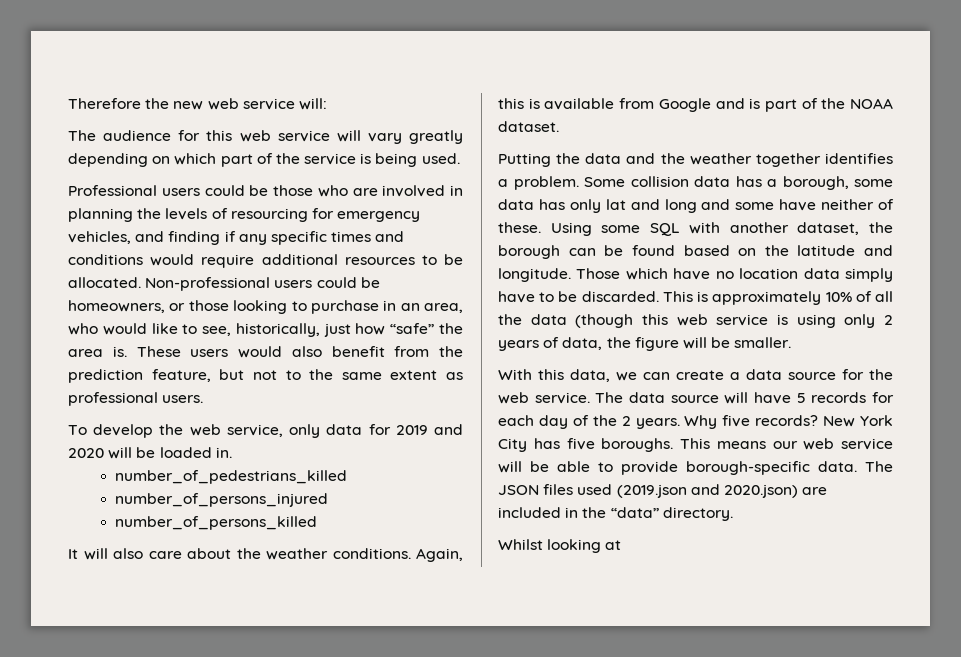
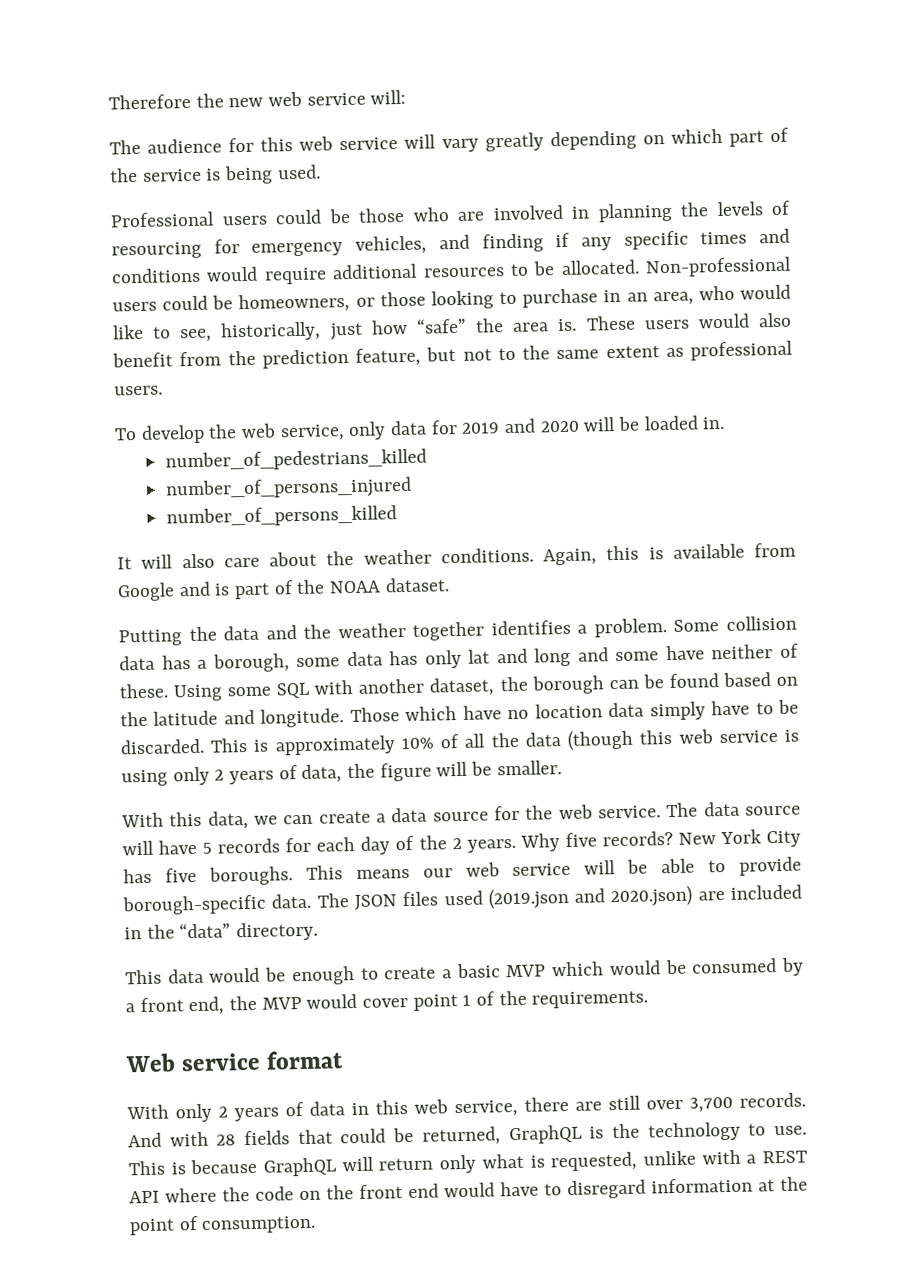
[498,539,622,553] Whilst looking at -> [125,957,804,986] [125,990,649,1016] [125,1050,344,1073] [126,1092,806,1123] [128,1121,807,1148] [128,1149,808,1177] [129,1176,808,1204] [129,1215,317,1236] This data would be enough to create a basic MVP which would be consumed by a front end, the MVP would cover point 1 of the requirements. // Web service format // With only 2 years of data in this web service, there are still over 3,700 records. And with 28 fields that could be returned, GraphQL is the technology to use. This is because GraphQL will return only what is requested, unlike with a REST API where the code on the front end would have to disregard information at the point of consumption.

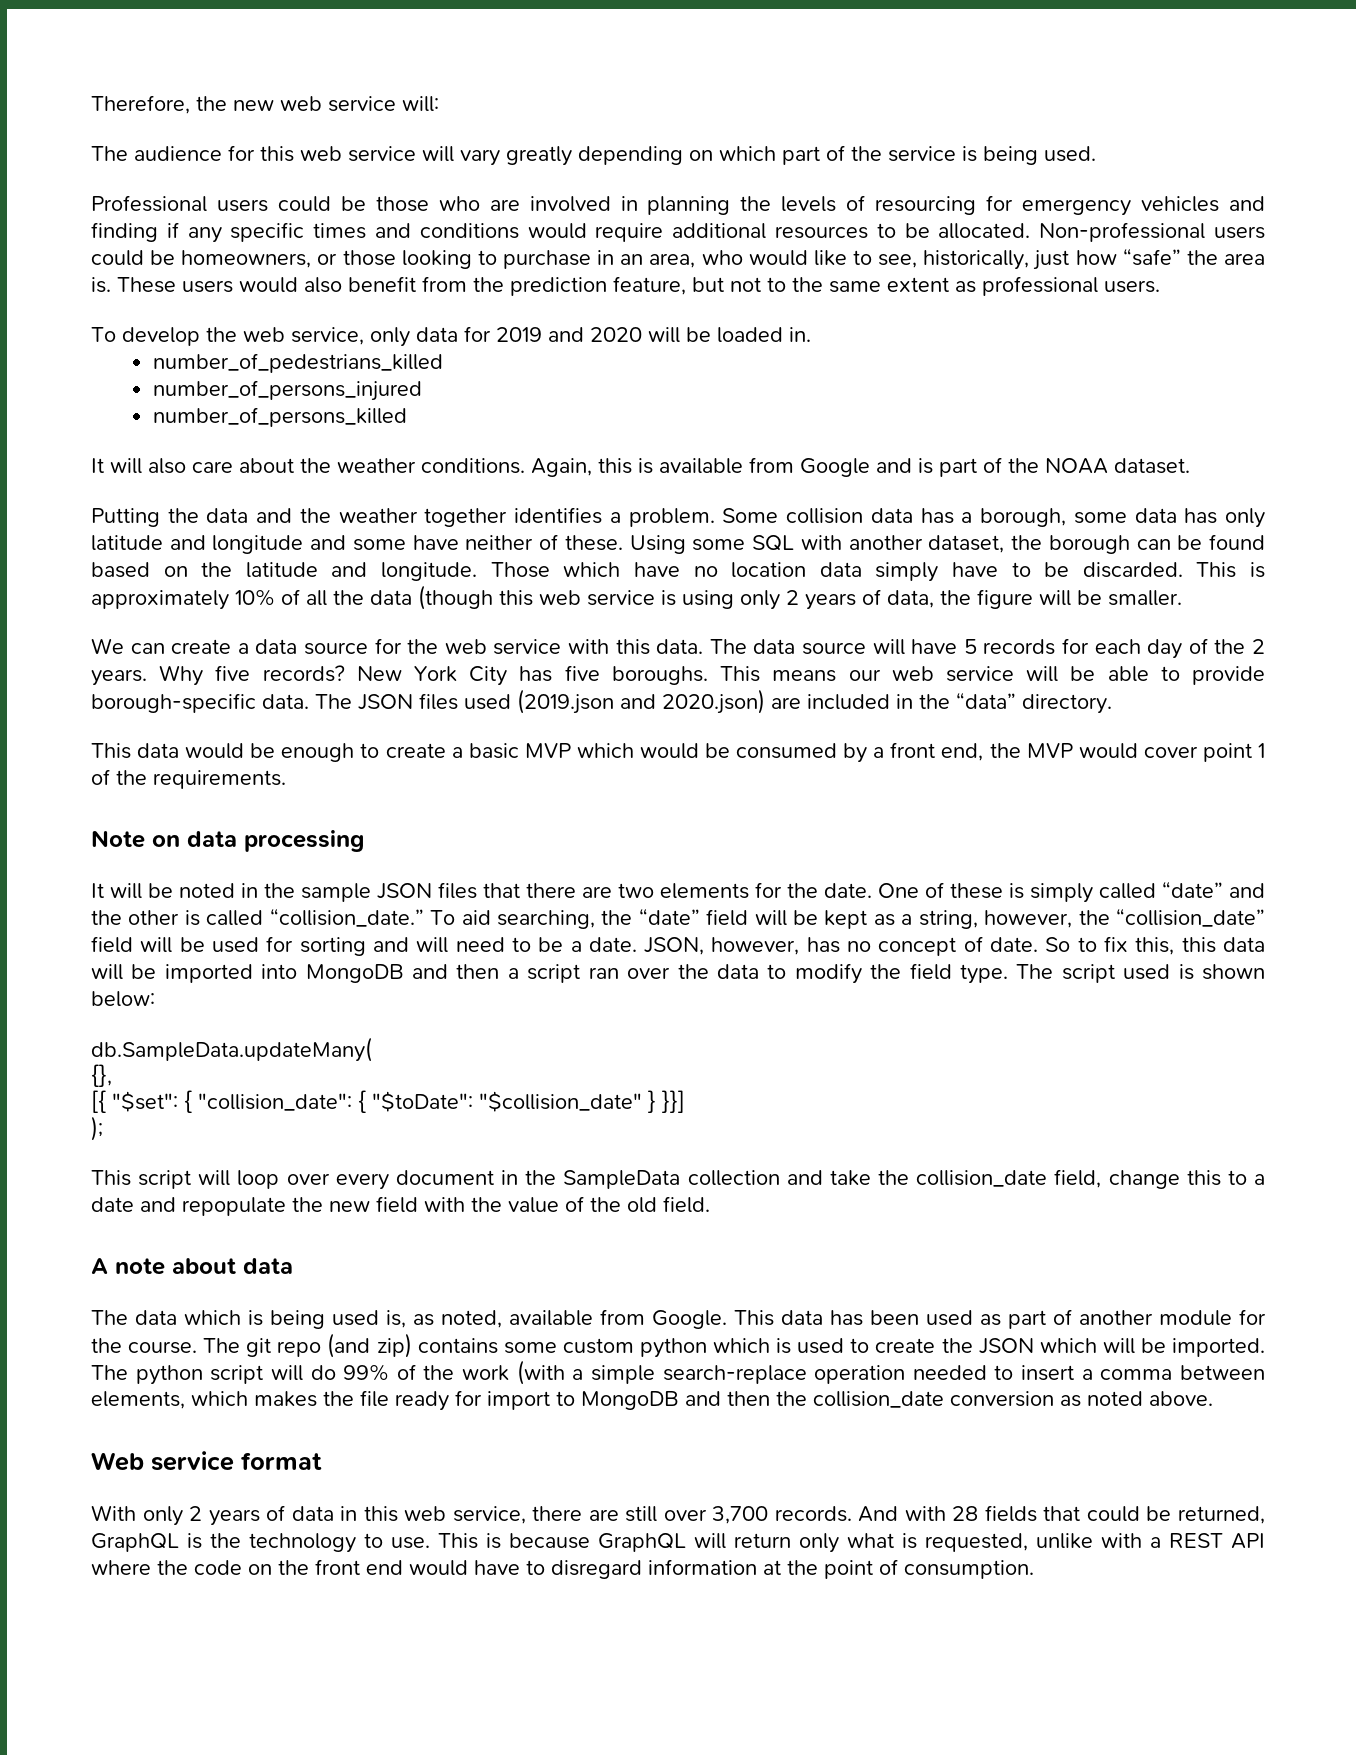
[108,93,191,110] Therefore -> [91,95,190,114] Therefore,
[355,235,428,255] vehicles, -> [1141,196,1220,212] vehicles
[468,647,572,667] lat and long -> [91,535,304,554] latitude and longitude
[121,810,278,830] With this data, we -> [91,638,124,654] We
[597,805,661,819] service. -> [493,639,704,655] service with this data.
(649, 999) none -> [91,830,364,852] [91,881,1265,903] [91,908,1266,929] [91,936,1266,956] [91,963,1265,984] [91,991,155,1007] [91,1037,372,1062] [91,1064,112,1087] [91,1090,685,1113] [91,1116,103,1141] [91,1169,1265,1190] [91,1196,710,1216] [91,1258,293,1275] [91,1309,1266,1329] [91,1333,1265,1358] [91,1360,1265,1385] [91,1390,1213,1411] // Note on data processing // It will be noted in the sample JSON files that there are two elements for the date. One of these is simply called “date” and the other is called “collision_date.” To aid searching, the “date” field will be kept as a string, however, the “collision_date” field will be used for sorting and will need to be a date. JSON, however, has no concept of date. So to fix this, this data will be imported into MongoDB and then a script ran over the data to modify the field type. The script used is shown below: // db.SampleData.updateMany( // {}, // [{ "$set": { "collision_date": { "$toDate": "$collision_date" } }}] // ); // This script will loop over every document in the SampleData collection and take the collision_date field, change this to a date and repopulate the new field with the value of the old field. // A note about data // The data which is being used is, as noted, available from Google. This data has been used as part of another module for the course. The git repo (and zip) contains some custom python which is used to create the JSON which will be imported. The python script will do 99% of the work (with a simple search-replace operation needed to insert a comma between elements, which makes the file ready for import to MongoDB and then the collision_date conversion as noted above.

